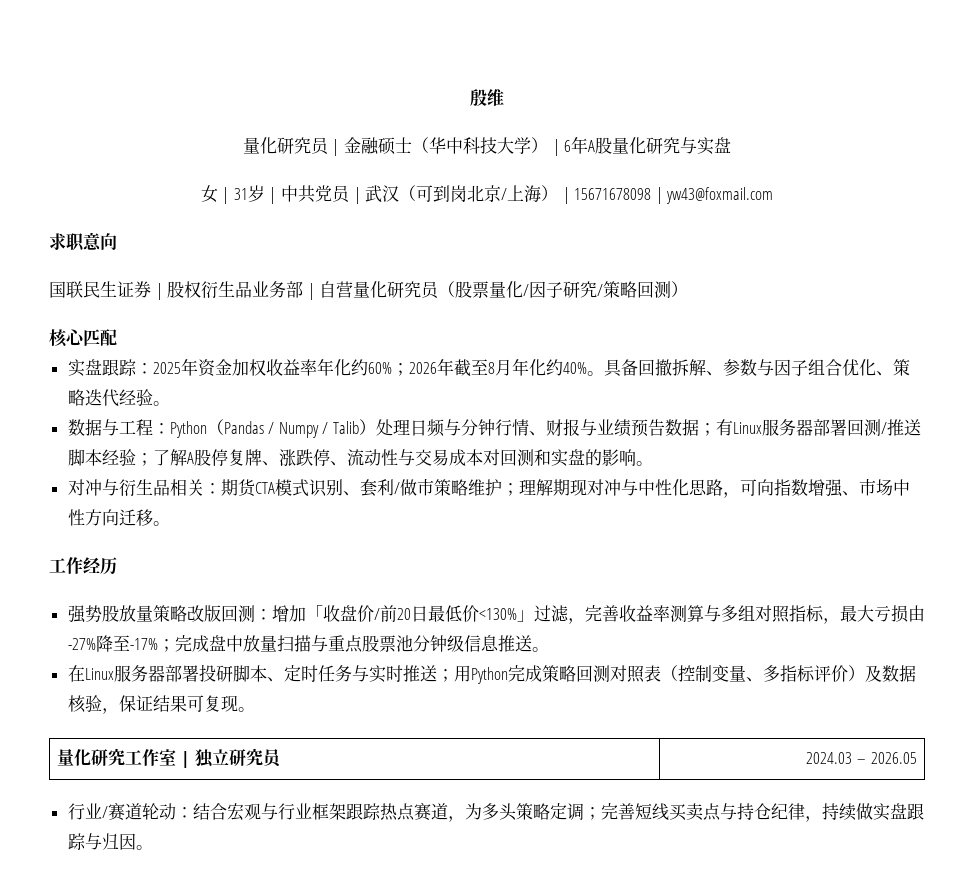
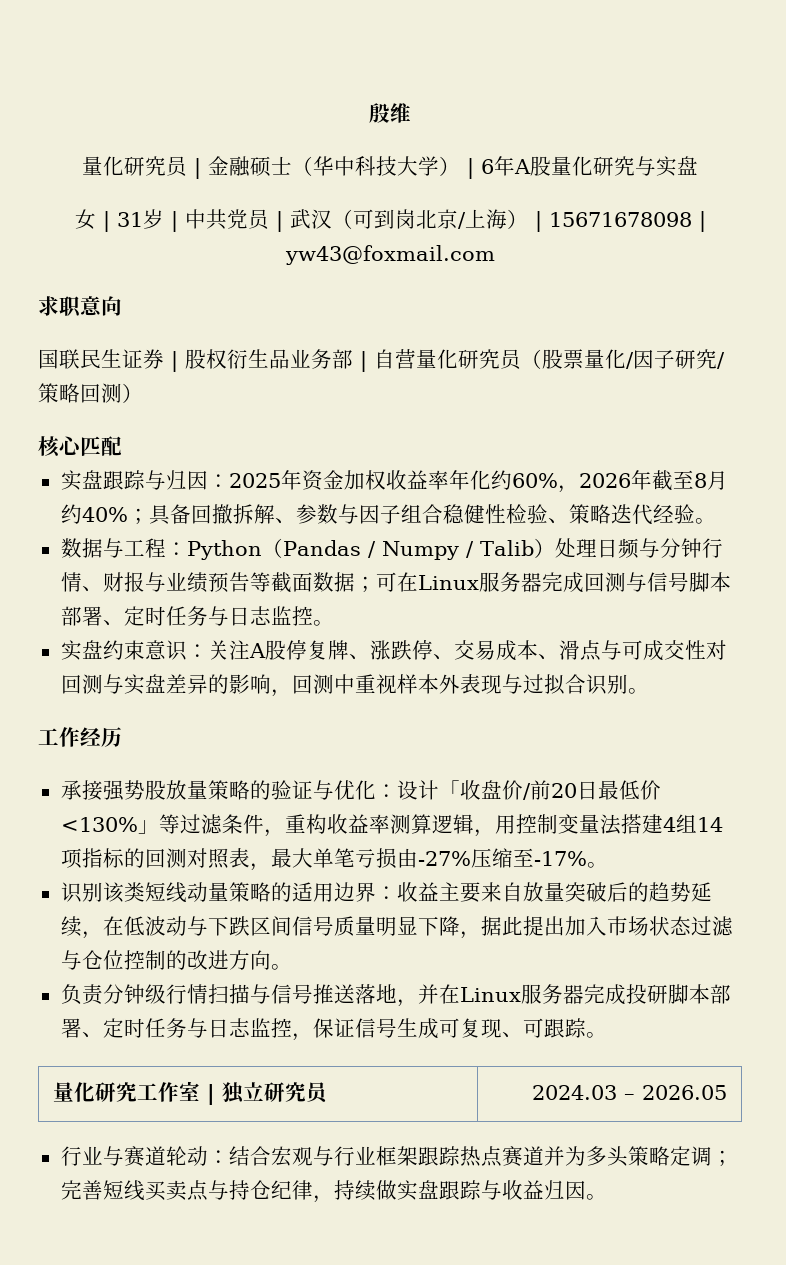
(137, 367) none -> [144,470,208,490] 与归因
[391,363,409,376] ； -> [557,485,579,493] ，
[511,358,604,376] 年化约40%。 -> [60,504,149,524] 约40%；
[841,359,876,376] 优化 -> [442,504,548,524] 稳健性检验
[665,419,922,436] [67,449,187,466] 数据；有Linux服务器部署回测/推送脚本经验；了解 -> [249,572,731,593] [60,606,334,626] [60,640,250,661] 等截面数据；可在Linux服务器完成回测与信号脚本部署、定时任务与日志监控。 // 实盘约束意识：关注
[346,449,653,467] [67,479,910,498] [67,509,153,526] 流动性与交易成本对回测和实盘的影响。 // 对冲与衍生品相关：期货CTA模式识别、套利/做市策略维护；理解期现对冲与中性化思路，可向指数增强、市场中性方向迁移 -> [453,640,727,661] [60,674,628,697] 交易成本、滑点与可成交性对回测与实盘差异的影响，回测中重视样本外表现与过拟合识别
(117, 566) none -> [60,780,103,801] 承接
[186,605,306,622] 改版回测：增加 -> [249,780,439,800] 的验证与优化：设计
[533,605,925,624] [67,635,549,653] [67,665,199,682] 过滤，完善收益率测算与多组对照指标，最大亏损由-27%降至-17%；完成盘中放量扫描与重点股票池分钟级信息推送。 // 在Linux服务器部署 -> [158,814,723,837] [60,848,608,871] [60,882,712,903] [60,916,733,939] [60,950,292,970] [60,984,626,1007] 等过滤条件，重构收益率测算逻辑，用控制变量法搭建4组14项指标的回测对照表，最大单笔亏损由-27%压缩至-17%。 // 识别该类短线动量策略的适用边界：收益主要来自放量突破后的趋势延续，在低波动与下跌区间信号质量明显下降，据此提出加入市场状态过滤与仓位控制的改进方向。 // 负责分钟级行情扫描与信号推送落地，并在Linux服务器完成
[266,665,916,684] [67,695,238,714] 、定时任务与实时推送；用Python完成策略回测对照表（控制变量、多指标评价）及数据核验，保证结果可复现 -> [709,984,731,1004] [60,1018,586,1041] 部署、定时任务与日志监控，保证信号生成可复现、可跟踪
[101,806,108,818] / -> [102,1146,124,1166] 与
[447,816,465,822] ， -> [543,1146,565,1166] 并
(102, 841) none -> [501,1180,544,1200] 收益

